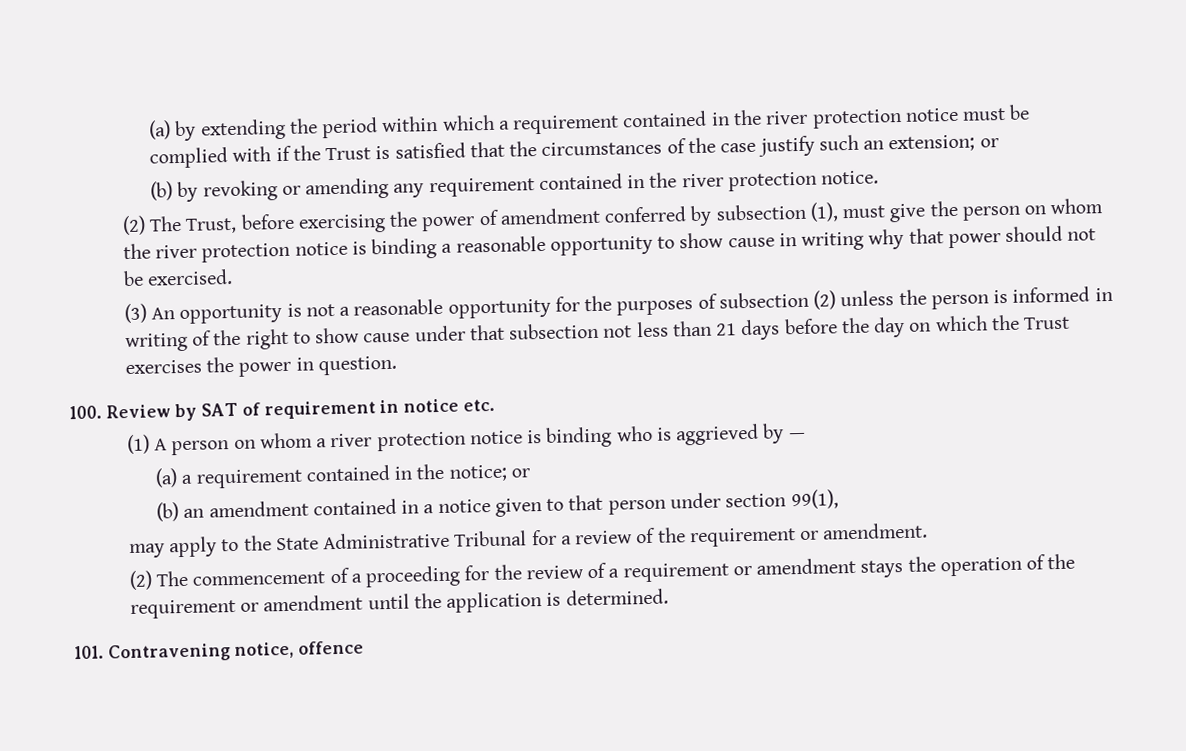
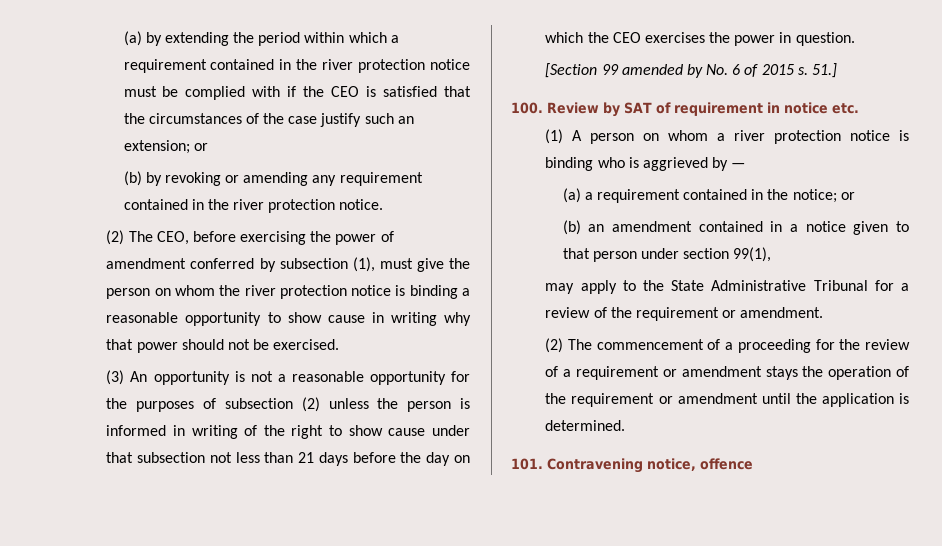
[325,147,372,161] Trust -> [331,86,360,97] CEO
[185,217,238,234] Trust, -> [156,231,189,245] CEO,
[1023,316,1071,330] Trust -> [612,32,641,43] CEO
(397, 365) none -> [545,63,838,78] // [Section 99 amended by No. 6 of 2015 s. 51.]

